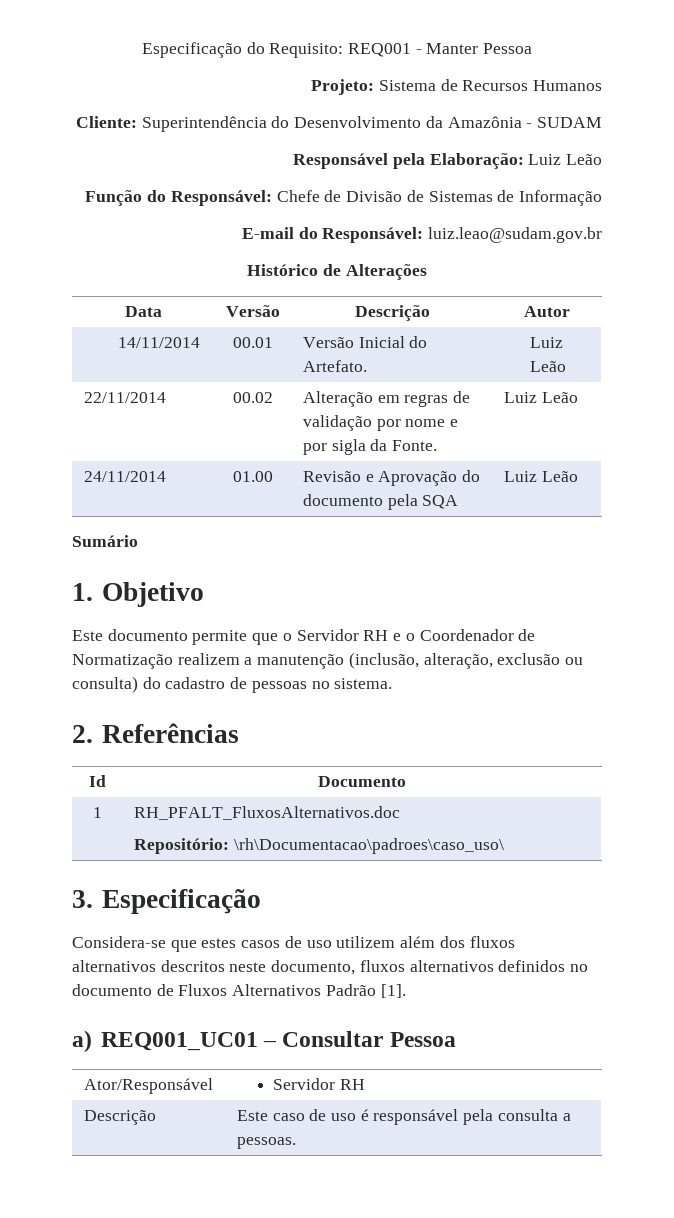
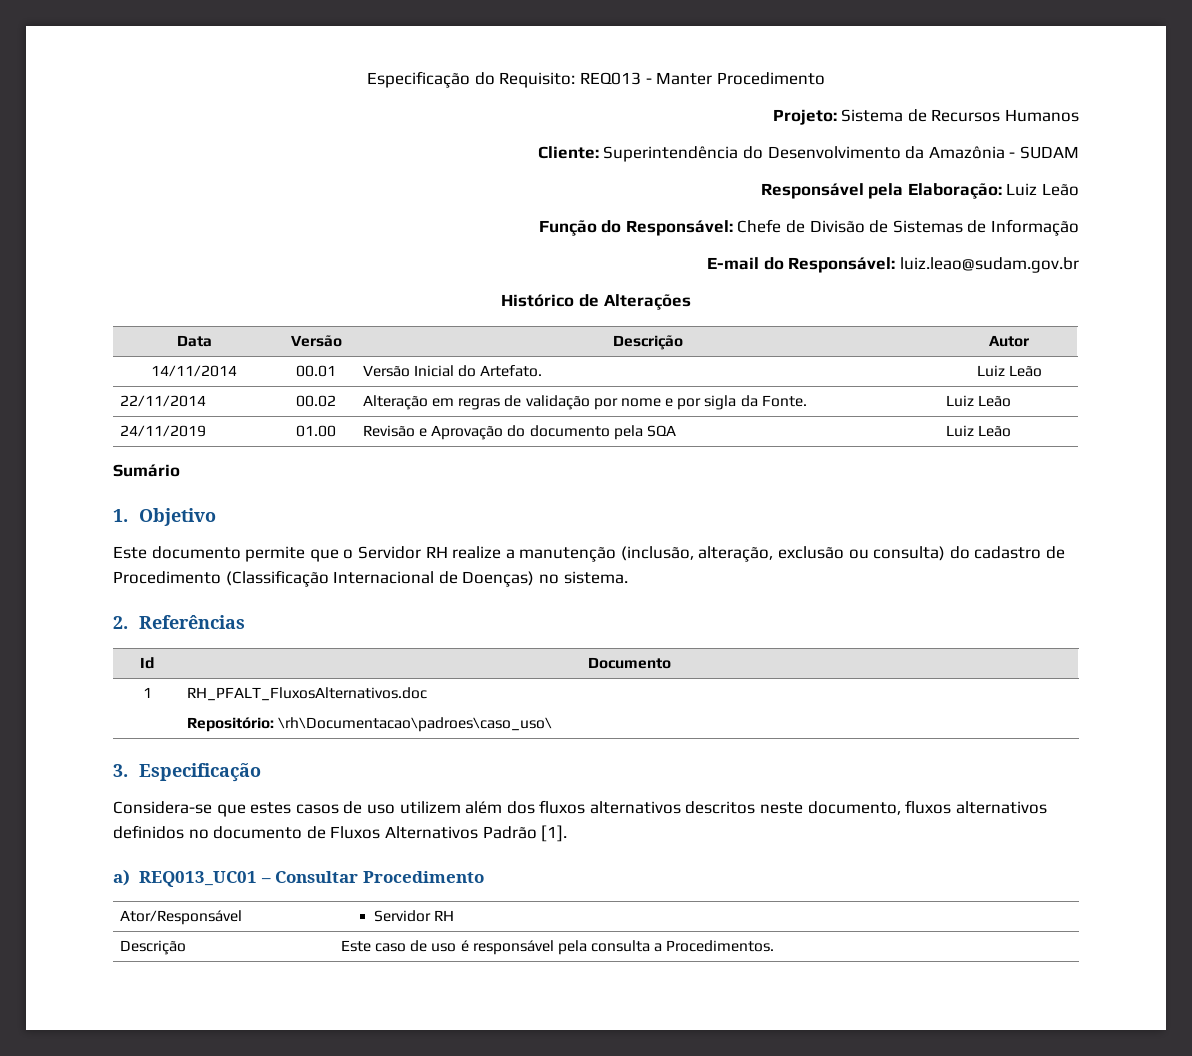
[348,43,411,57] REQ001 -> [580,72,641,85] REQ013
[483,43,533,54] Pessoa -> [716,72,825,85] Procedimento
[83,471,166,482] 24/11/2014 -> [119,425,206,437] 24/11/2019
[393,629,536,641] [72,653,240,669] e o Coordenador de Normatização realizem -> [452,546,502,559] realize
[251,681,307,693] pessoas -> [113,570,535,587] Procedimento (Classificação Internacional de Doenças)
[100,1032,258,1051] REQ001_UC01 -> [139,871,258,887] REQ013_UC01
[389,1032,456,1047] Pessoa -> [362,871,484,883] Procedimento
[236,1137,296,1149] pessoas. -> [666,940,775,952] Procedimentos.

